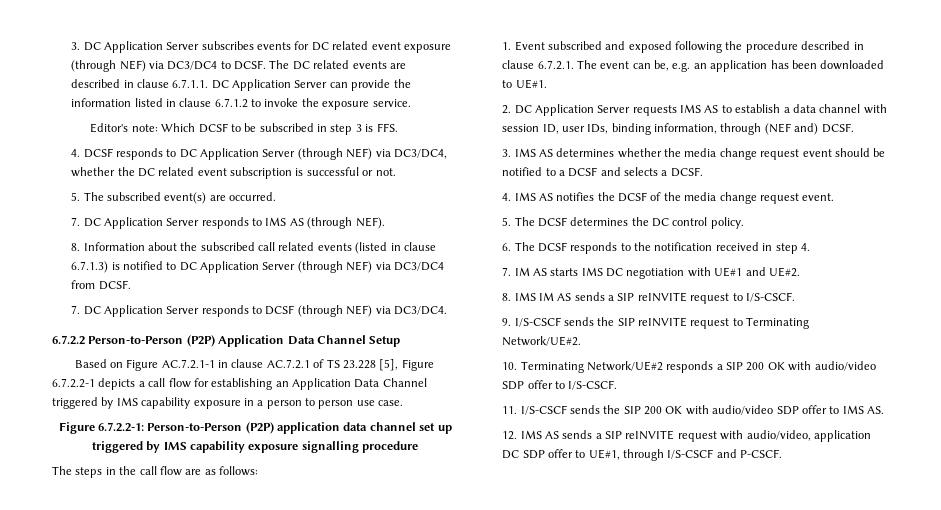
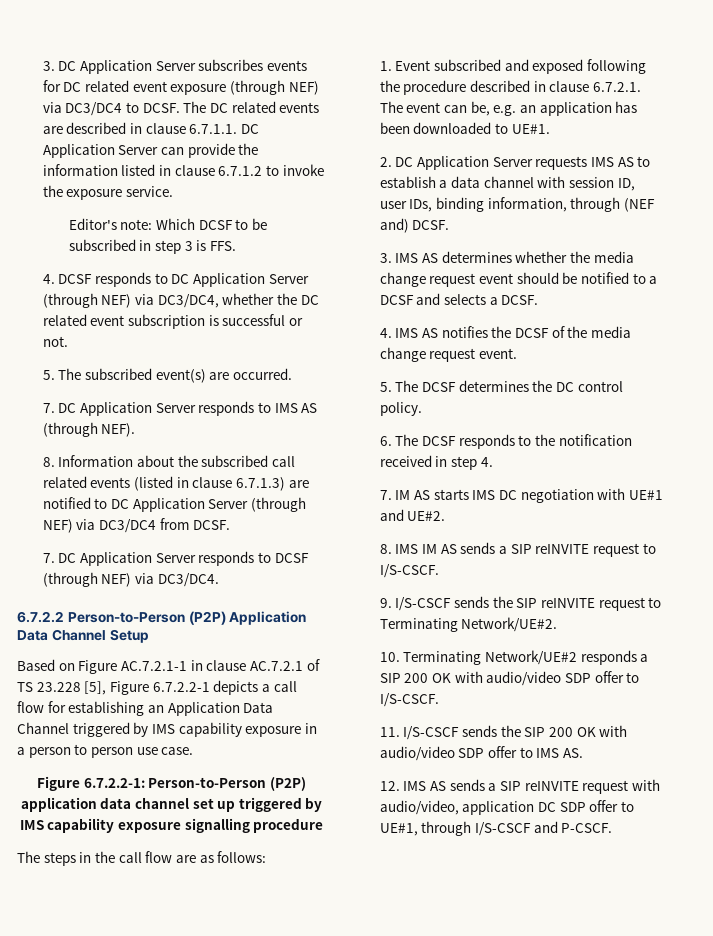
[111,262,120,270] is -> [288,480,309,488] are

